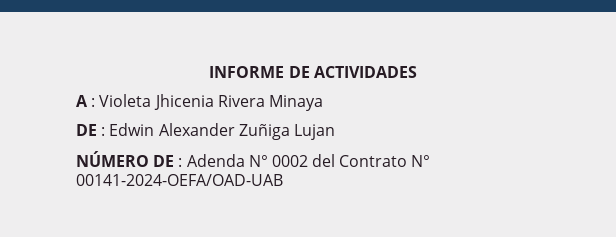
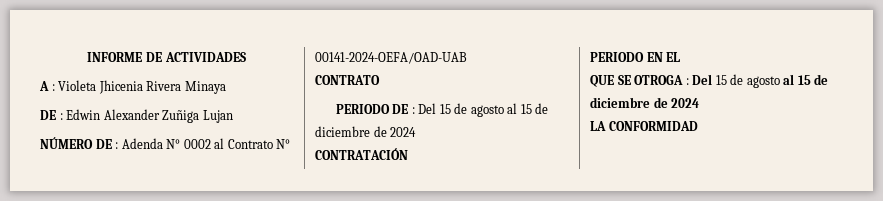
[312,154,336,167] del -> [214,138,225,149] al
(283, 180) none -> [315,75,380,85] [335,103,549,117] [315,126,417,137] [315,148,408,160] [590,52,681,62] [590,74,829,88] [590,97,700,108] [590,121,698,131] // CONTRATO // PERIODO DE : Del 15 de agosto al 15 de diciembre de 2024 // CONTRATACIÓN // PERIODO EN EL // QUE SE OTROGA : Del 15 de agosto al 15 de diciembre de 2024 // LA CONFORMIDAD

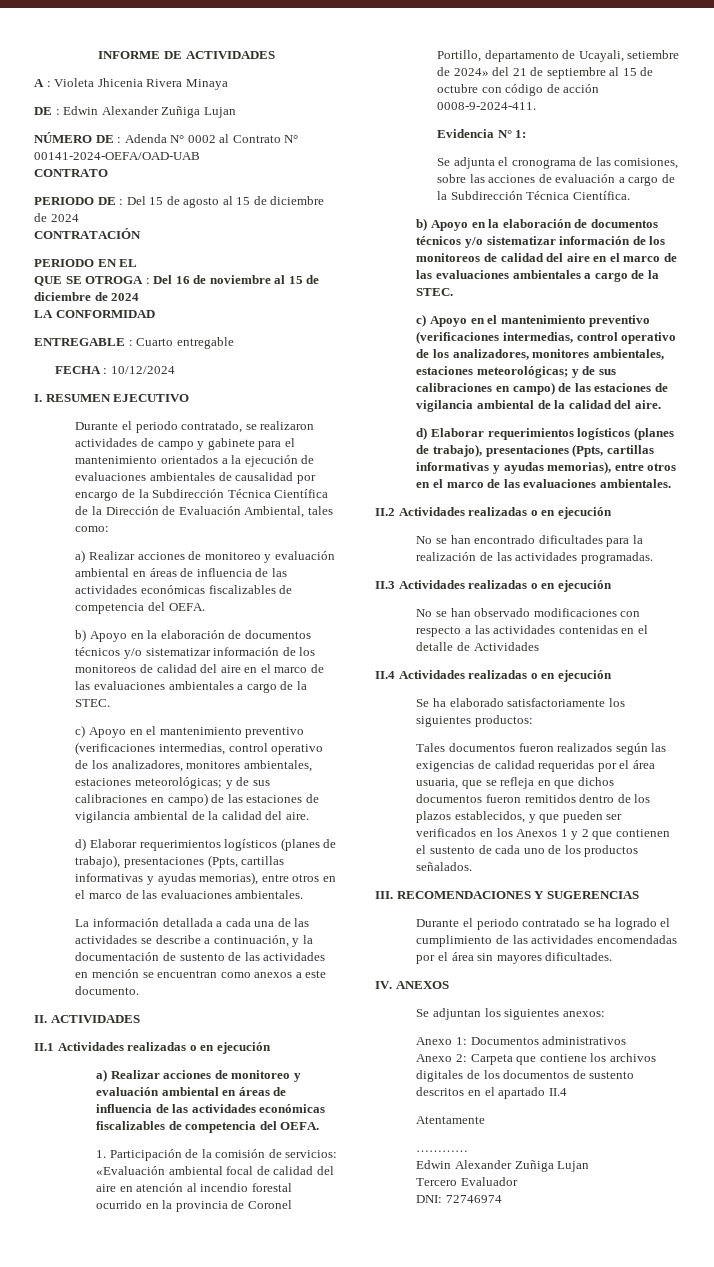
[715,74,780,88] 15 de agosto -> [175,275,271,284] 16 de noviembre
(698, 126) none -> [34,337,234,349] [54,366,175,374] [34,394,190,402] [75,421,315,433] [75,438,295,450] [75,455,315,467] [75,472,316,484] [75,489,329,501] [75,506,333,518] [75,526,110,532] [75,550,335,563] [75,568,287,577] [75,585,293,594] [75,602,205,614] [75,629,311,642] [75,647,316,659] [75,664,324,673] [75,681,307,693] [75,699,111,707] [75,725,305,738] [75,742,324,755] [75,760,312,772] [75,777,270,789] [75,793,319,806] [75,811,309,823] [75,838,337,851] [75,855,285,868] [75,872,336,885] [75,890,304,899] [75,918,310,927] [75,935,313,947] [75,952,326,961] [75,969,327,978] [75,986,140,995] [34,1015,140,1023] [34,1042,271,1054] [96,1069,301,1082] [96,1087,287,1096] [96,1104,326,1113] [96,1121,320,1133] [96,1149,338,1161] [96,1166,334,1175] [96,1183,292,1192] [96,1200,292,1212] [437,50,680,62] [437,67,654,79] [437,84,600,96] [437,102,537,110] [437,129,527,138] [437,157,679,169] [437,174,675,186] [437,191,630,200] [416,218,658,231] [416,236,666,248] [416,253,677,262] [416,270,659,282] [416,288,454,296] [416,314,651,327] [416,331,677,344] [416,349,664,360] [416,366,616,378] [416,382,668,395] [416,400,661,412] [416,427,674,440] [416,444,654,457] [416,461,677,474] [416,479,671,488] [375,507,612,519] [416,535,643,547] [416,552,653,564] [375,580,612,592] [416,608,641,617] [416,625,648,637] [416,642,539,651] [375,670,612,682] [416,698,625,707] [416,715,534,727] [416,743,667,755] [416,760,655,772] [416,777,614,789] [416,794,651,803] [416,811,623,823] [416,828,670,840] [416,845,639,857] [416,862,473,871] [375,891,639,899] [416,918,671,930] [416,935,677,947] [416,952,613,964] [375,981,449,989] [416,1008,605,1020] [416,1036,627,1045] [416,1053,656,1065] [416,1070,635,1082] [416,1087,567,1099] [416,1116,486,1124] [416,1150,469,1152] [416,1160,590,1172] [416,1177,519,1186] [416,1195,503,1203] // ENTREGABLE : Cuarto entregable // FECHA : 10/12/2024 // I. RESUMEN EJECUTIVO // Durante el periodo contratado, se realizaron actividades de campo y gabinete para el mantenimiento orientados a la ejecución de evaluaciones ambientales de causalidad por encargo de la Subdirección Técnica Científica de la Dirección de Evaluación Ambiental, tales como: // a) Realizar acciones de monitoreo y evaluación ambiental en áreas de influencia de las actividades económicas fiscalizables de competencia del OEFA. // b) Apoyo en la elaboración de documentos técnicos y/o sistematizar información de los monitoreos de calidad del aire en el marco de las evaluaciones ambientales a cargo de la STEC. // c) Apoyo en el mantenimiento preventivo (verificaciones intermedias, control operativo de los analizadores, monitores ambientales, estaciones meteorológicas; y de sus calibraciones en campo) de las estaciones de vigilancia ambiental de la calidad del aire. // d) Elaborar requerimientos logísticos (planes de trabajo), presentaciones (Ppts, cartillas informativas y ayudas memorias), entre otros en el marco de las evaluaciones ambientales. // La información detallada a cada una de las actividades se describe a continuación, y la documentación de sustento de las actividades en mención se encuentran como anexos a este documento. // II. ACTIVIDADES // II.1 Actividades realizadas o en ejecución // a) Realizar acciones de monitoreo y evaluación ambiental en áreas de influencia de las actividades económicas fiscalizables de competencia del OEFA. // 1. Participación de la comisión de servicios: «Evaluación ambiental focal de calidad del aire en atención al incendio forestal ocurrido en la provincia de Coronel Portillo, departamento de Ucayali, setiembre de 2024» del 21 de septiembre al 15 de octubre con código de acción 0008-9-2024-411. // Evidencia N° 1: // Se adjunta el cronograma de las comisiones, sobre las acciones de evaluación a cargo de la Subdirección Técnica Científica. // b) Apoyo en la elaboración de documentos técnicos y/o sistematizar información de los monitoreos de calidad del aire en el marco de las evaluaciones ambientales a cargo de la STEC. // c) Apoyo en el mantenimiento preventivo (verificaciones intermedias, control operativo de los analizadores, monitores ambientales, estaciones meteorológicas; y de sus calibraciones en campo) de las estaciones de vigilancia ambiental de la calidad del aire. // d) Elaborar requerimientos logísticos (planes de trabajo), presentaciones (Ppts, cartillas informativas y ayudas memorias), entre otros en el marco de las evaluaciones ambientales. // II.2 Actividades realizadas o en ejecución // No se han encontrado dificultades para la realización de las actividades programadas. // II.3 Actividades realizadas o en ejecución // No se han observado modificaciones con respecto a las actividades contenidas en el detalle de Actividades // II.4 Actividades realizadas o en ejecución // Se ha elaborado satisfactoriamente los siguientes productos: // Tales documentos fueron realizados según las exigencias de calidad requeridas por el área usuaria, que se refleja en que dichos documentos fueron remitidos dentro de los plazos establecidos, y que pueden ser verificados en los Anexos 1 y 2 que contienen el sustento de cada uno de los productos señalados. // III. RECOMENDACIONES Y SUGERENCIAS // Durante el periodo contratado se ha logrado el cumplimiento de las actividades encomendadas por el área sin mayores dificultades. // IV. ANEXOS // Se adjuntan los siguientes anexos: // Anexo 1: Documentos administrativos // Anexo 2: Carpeta que contiene los archivos digitales de los documentos de sustento descritos en el apartado II.4 // Atentamente // ………… // Edwin Alexander Zuñiga Lujan // Tercero Evaluador // DNI: 72746974

